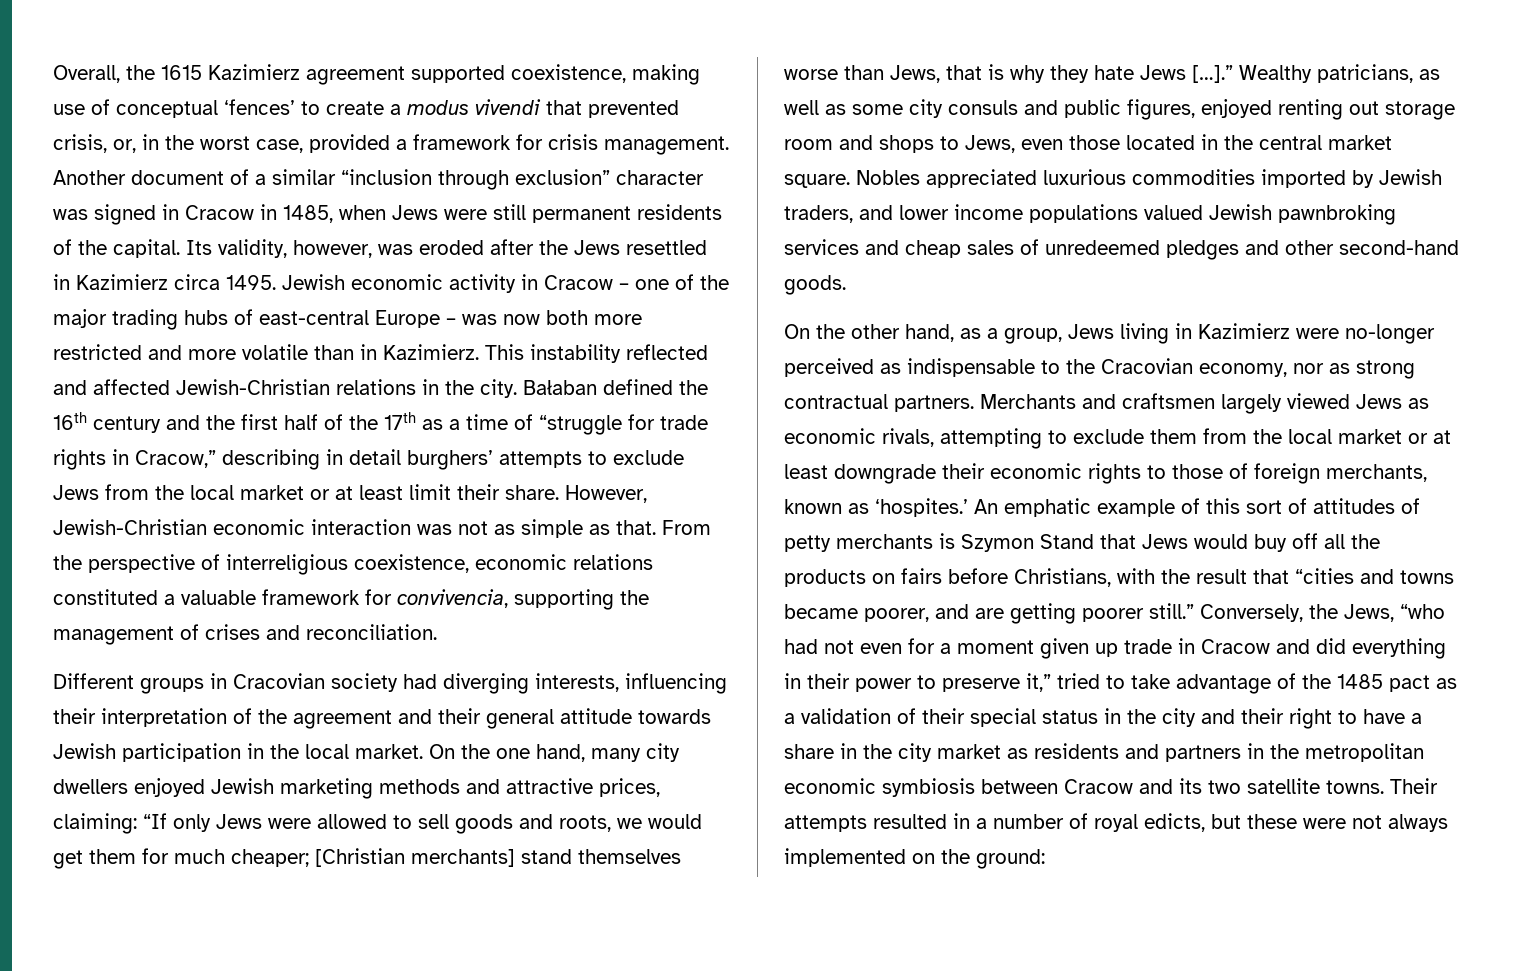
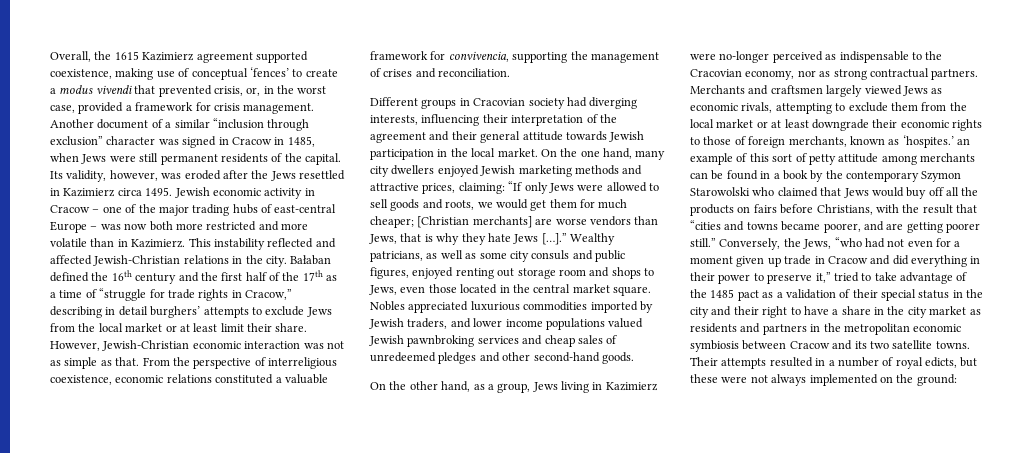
[521,849,681,864] [784,69,838,80] stand themselves worse -> [535,216,631,226] are worse vendors
[974,498,1091,517] An emphatic -> [957,138,970,145] an
[1313,498,1420,514] [784,533,1094,552] attitudes of petty merchants is Szymon Stand -> [808,153,975,165] [690,170,962,182] [690,187,818,197] petty attitude among merchants can be found in a book by the contemporary Szymon Starowolski who claimed

